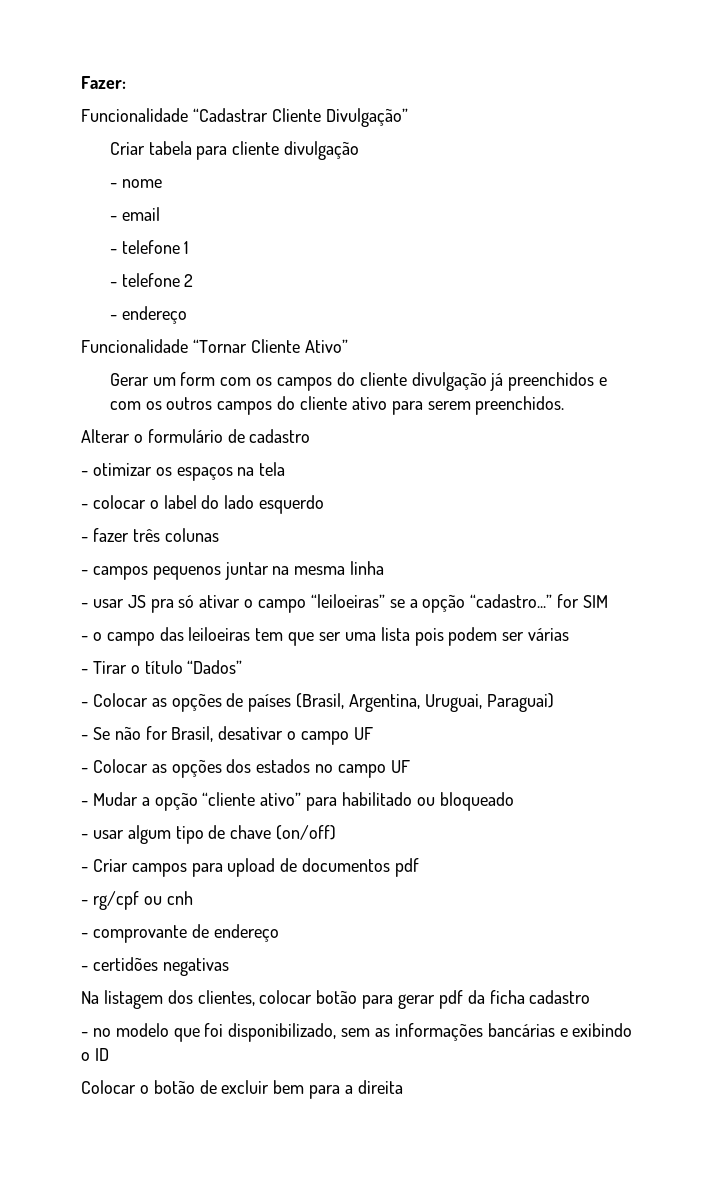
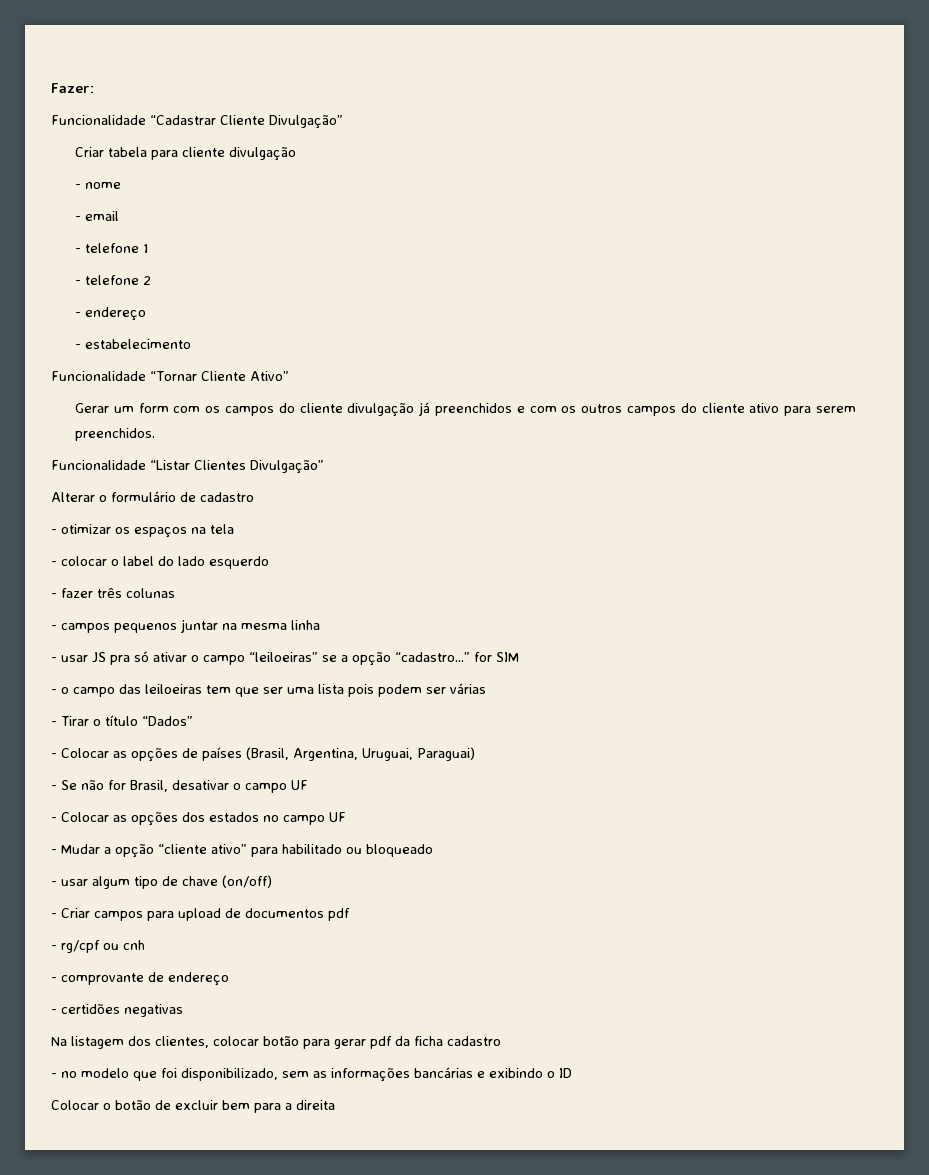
(187, 315) none -> [74,339,191,349] // - estabelecimento
(565, 405) none -> [51,460,324,474] // Funcionalidade “Listar Clientes Divulgação”

